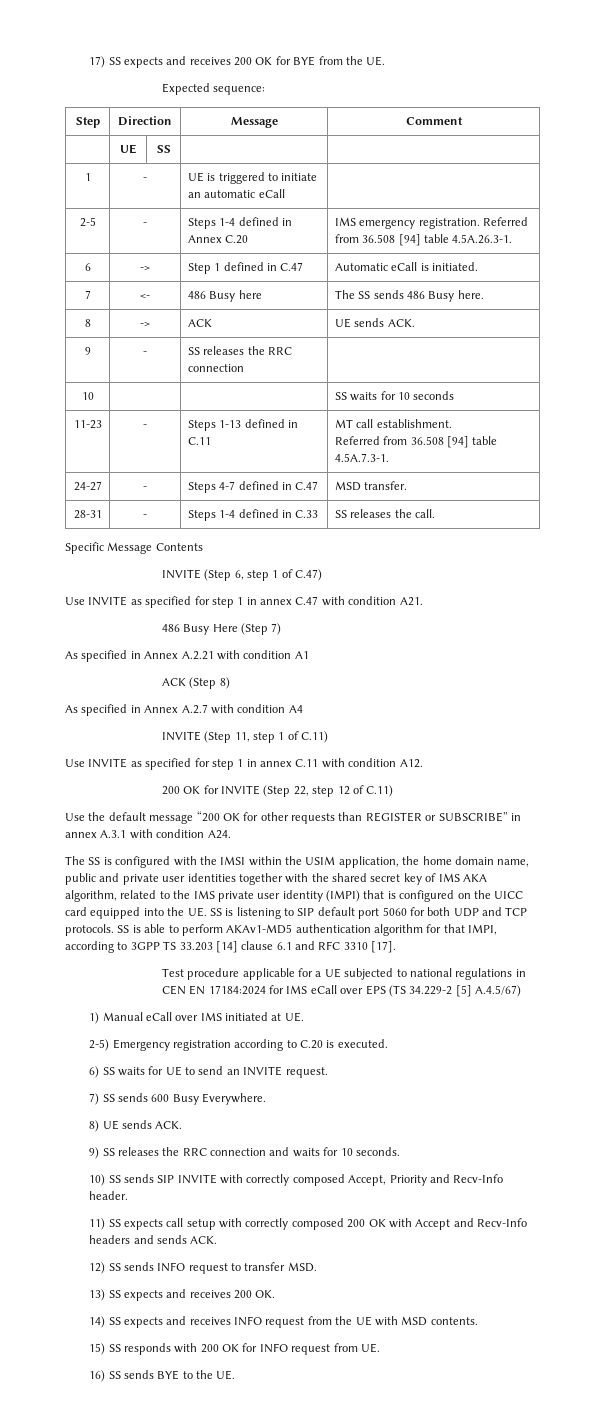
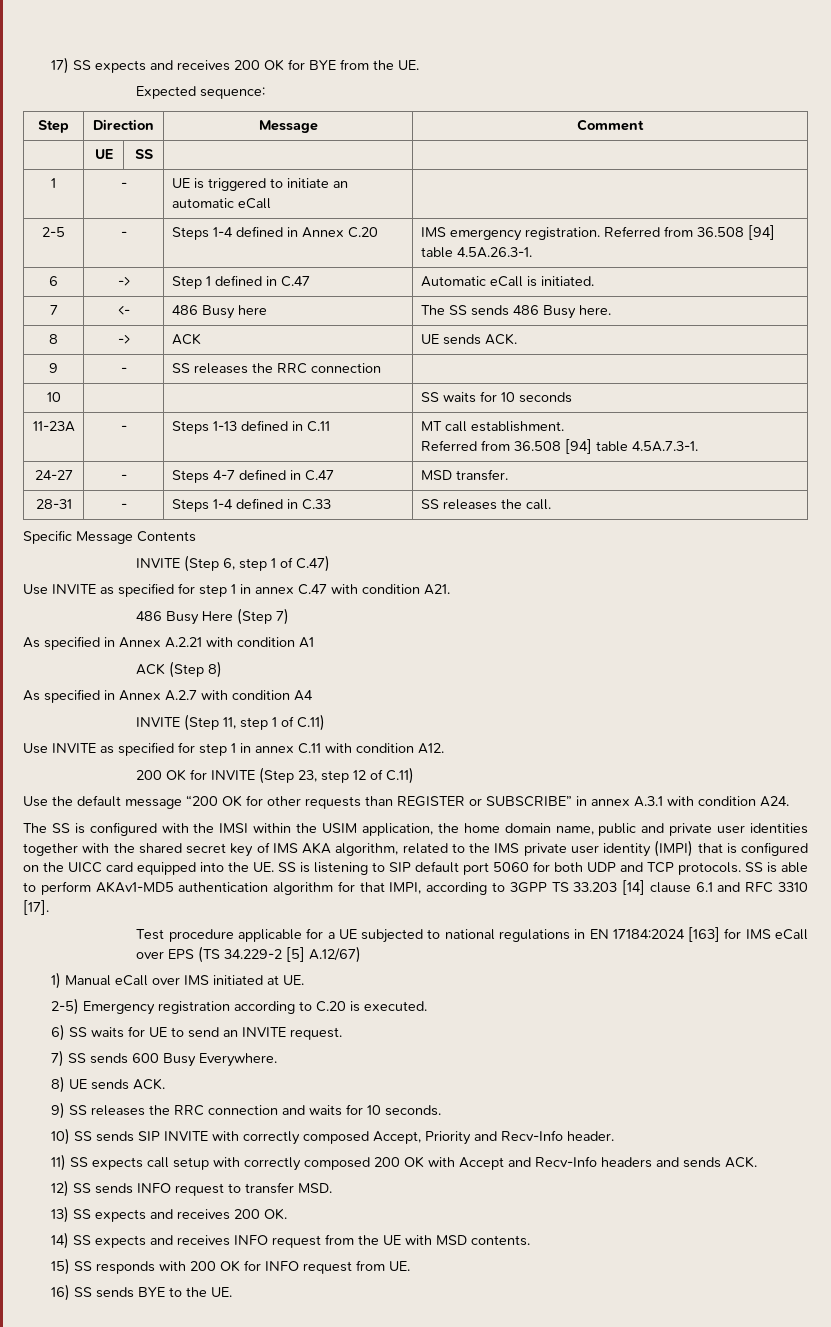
[73,420,102,429] 11-23 -> [32,421,75,432] 11-23A
[293,786,309,796] 22, -> [298,770,318,782] 23,
[161,985,186,995] CEN -> (586, 934) none
(266, 990) none -> [688,927,721,942] [163]
[475,985,522,997] A.4.5/67) -> [309,946,362,963] A.12/67)

